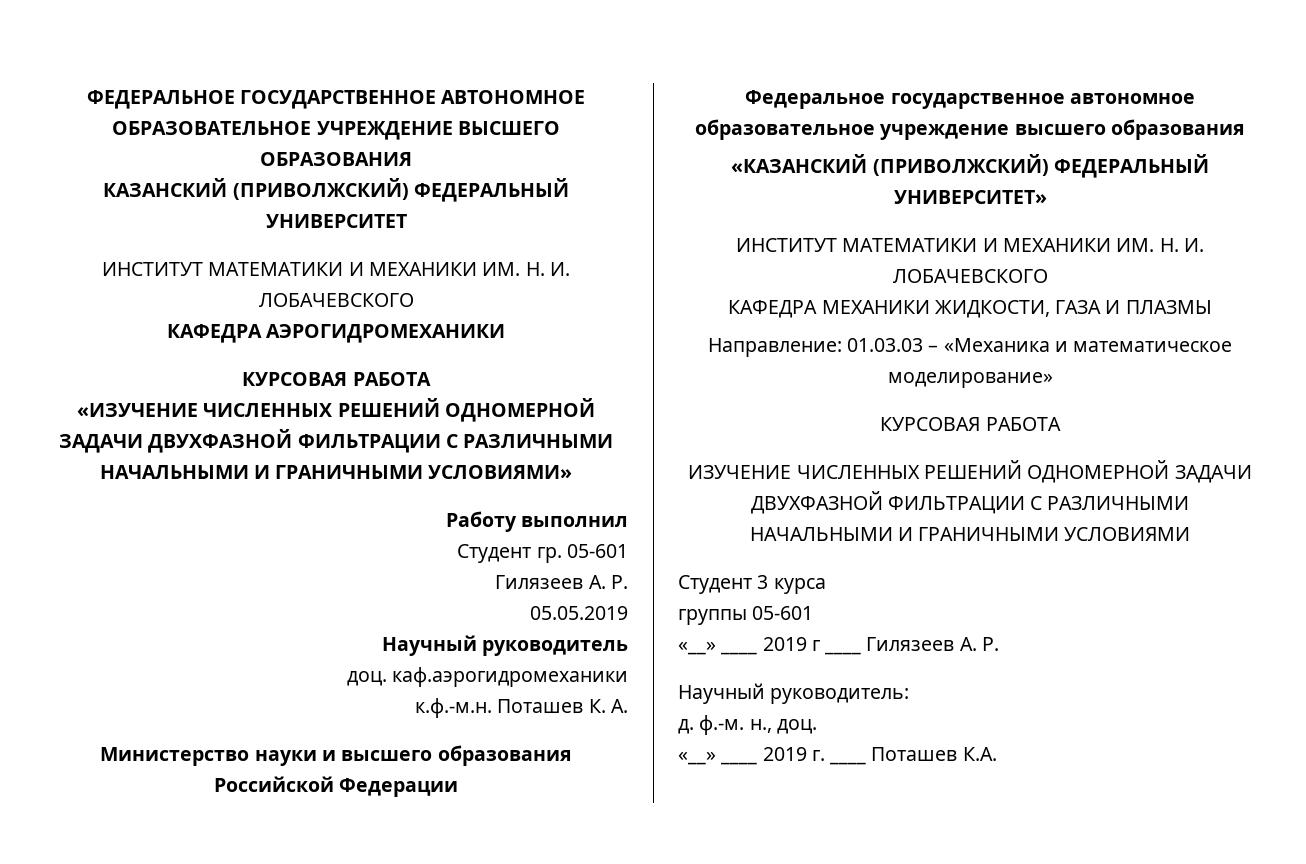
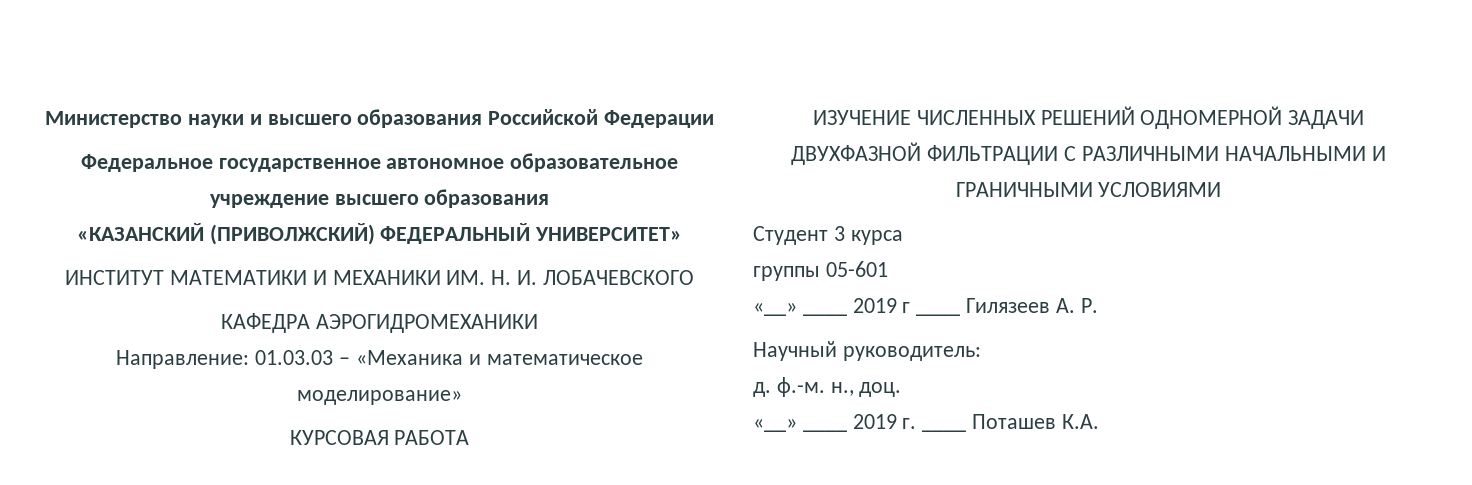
[86,90,586,109] [112,121,560,140] [260,152,412,166] [103,178,569,202] [265,214,407,228] [102,262,570,276] [258,293,414,307] [166,324,506,343] [242,372,431,386] [77,398,595,422] [58,429,614,453] [99,465,573,479] [445,511,628,532] [457,544,628,563] [495,575,628,589] [530,606,628,620] [381,635,628,656] [346,667,628,687] [415,698,628,718] ФЕДЕРАЛЬНОЕ ГОСУДАРСТВЕННОЕ АВТОНОМНОЕ ОБРАЗОВАТЕЛЬНОЕ УЧРЕЖДЕНИЕ ВЫСШЕГО ОБРАЗОВАНИЯ // КАЗАНСКИЙ (ПРИВОЛЖСКИЙ) ФЕДЕРАЛЬНЫЙ УНИВЕРСИТЕТ // ИНСТИТУТ МАТЕМАТИКИ И МЕХАНИКИ ИМ. Н. И. ЛОБАЧЕВСКОГО // КАФЕДРА АЭРОГИДРОМЕХАНИКИ // КУРСОВАЯ РАБОТА // «ИЗУЧЕНИЕ ЧИСЛЕННЫХ РЕШЕНИЙ ОДНОМЕРНОЙ ЗАДАЧИ ДВУХФАЗНОЙ ФИЛЬТРАЦИИ С РАЗЛИЧНЫМИ НАЧАЛЬНЫМИ И ГРАНИЧНЫМИ УСЛОВИЯМИ» // Работу выполнил // Студент гр. 05-601 // Гилязеев А. Р. // 05.05.2019 // Научный руководитель // доц. каф.аэрогидромеханики // к.ф.-м.н. Поташев К. А. // -> (45, 119) none
[821,300,1212,318] МЕХАНИКИ ЖИДКОСТИ, ГАЗА И ПЛАЗМЫ -> [315,314,538,333] АЭРОГИДРОМЕХАНИКИ

